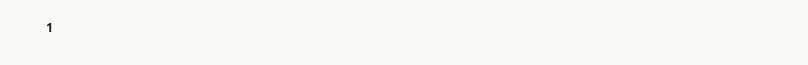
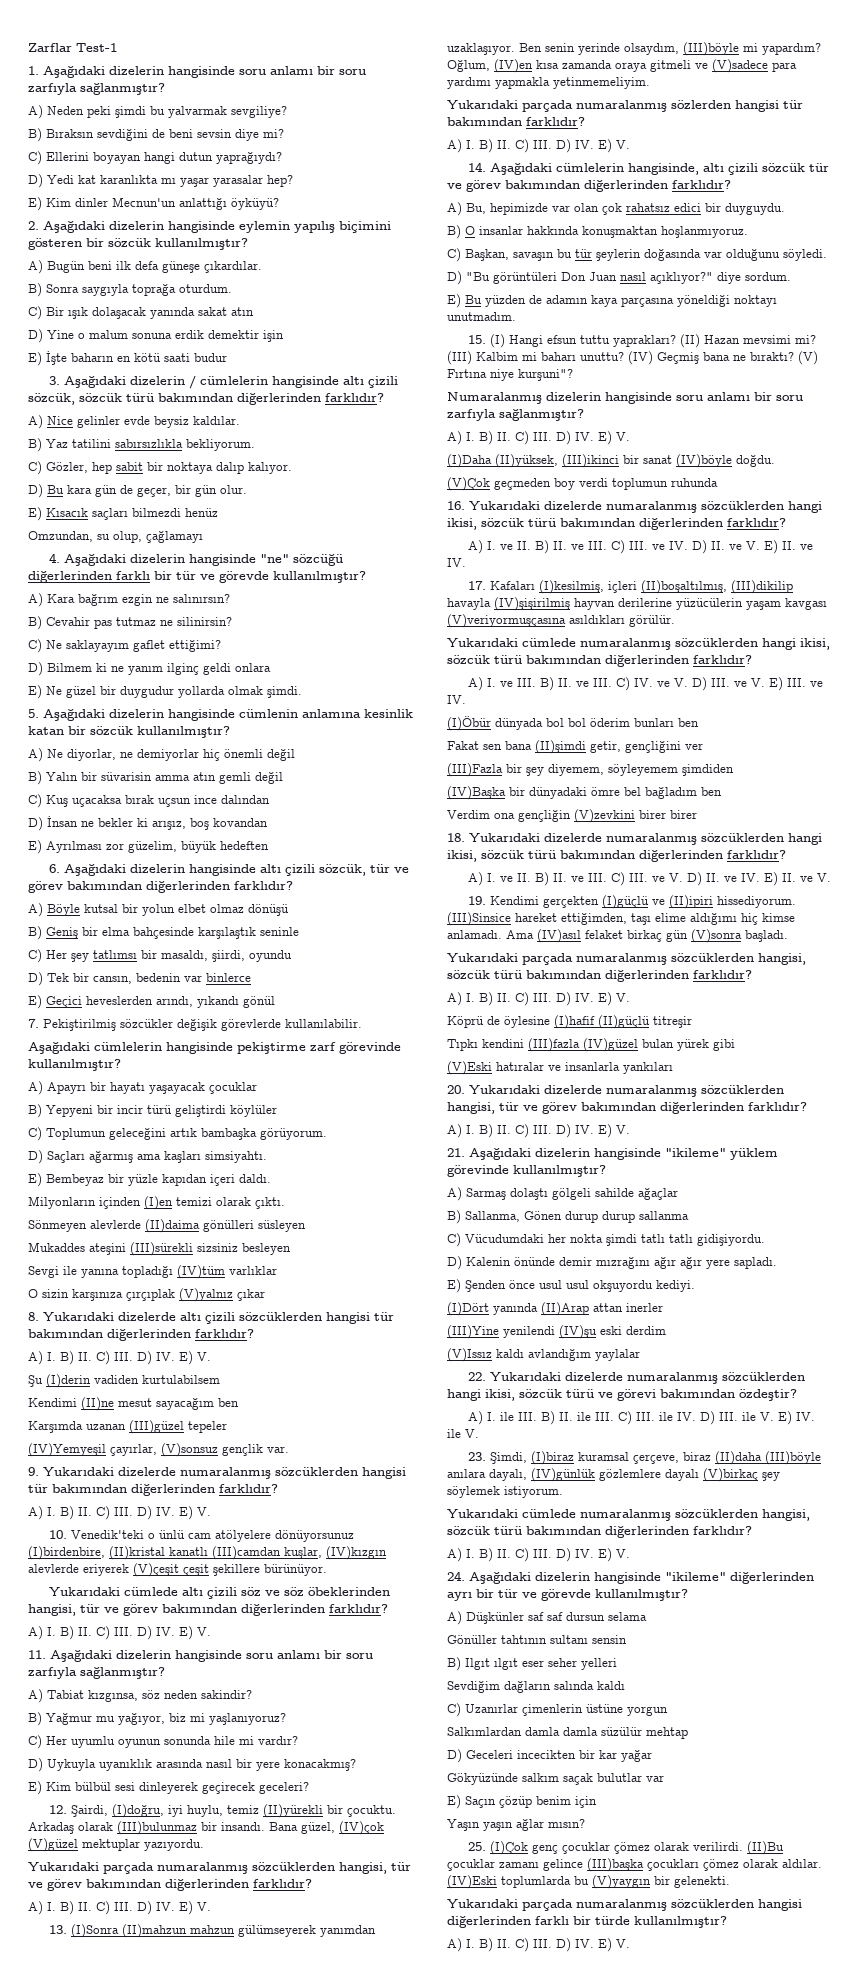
[46,23,53,32] 1 -> [28,43,117,52] [28,66,366,78] [28,83,165,95] [28,105,287,119] [28,128,284,142] [28,151,282,165] [28,174,293,188] [28,197,279,211] [28,221,391,233] [28,238,248,250] [28,260,262,274] [28,283,232,297] [28,306,254,320] [28,329,284,343] [28,351,227,366] [49,375,399,389] [28,393,384,405] [28,415,240,429] [28,438,255,452] [28,461,292,475] [28,484,247,498] [28,507,218,521] [28,531,203,543] [49,553,344,566] [28,571,366,583] [28,593,230,607] [28,616,232,630] [28,639,221,653] [28,662,271,676] [28,685,302,699] [28,709,413,721] [28,726,230,738] [28,748,295,762] [28,771,283,785] [28,794,270,808] [28,816,268,831] [28,840,269,854] [49,864,410,876] [28,881,293,893] [28,903,289,917] [28,926,299,940] [28,949,292,963] [28,972,251,986] [28,995,275,1009] [28,1019,362,1031] [28,1042,401,1054] [28,1059,121,1071] [28,1081,257,1095] [28,1104,277,1118] [28,1127,327,1141] [28,1150,267,1164] [28,1173,271,1187] [28,1196,285,1210] [28,1219,306,1233] [28,1242,291,1256] [28,1265,277,1279] [28,1288,265,1302] [28,1312,394,1324] [28,1329,254,1341] [28,1351,211,1365] [28,1374,220,1388] [28,1397,239,1411] [28,1420,227,1434] [28,1443,289,1457] [28,1467,406,1479] [28,1484,278,1496] [28,1506,211,1520] [49,1530,355,1542] [28,1546,387,1560] [28,1563,327,1577] [49,1587,391,1599] [28,1604,388,1616] [28,1626,211,1640] [28,1650,373,1662] [28,1667,165,1679] [28,1689,252,1703] [28,1712,286,1726] [28,1735,298,1749] [28,1758,356,1772] [28,1781,309,1795] [49,1804,397,1818] [28,1821,384,1835] [28,1838,204,1852] [28,1862,411,1874] [28,1879,312,1891] [28,1901,211,1915] [49,1924,377,1938] [447,42,821,56] [447,59,797,73] [447,77,650,89] [447,100,803,112] [447,117,585,126] [447,139,630,153] [468,162,830,175] [447,180,731,192] [447,202,785,216] [447,225,748,239] [447,248,827,262] [447,271,791,285] [447,294,777,308] [447,312,516,321] [468,334,817,348] [447,351,818,365] [447,369,573,381] [447,392,803,404] [447,409,584,421] [447,431,630,445] [447,454,775,468] [447,477,718,491] [447,501,822,513] [447,518,786,530] [468,540,814,554] [447,558,466,567] [468,580,794,594] [447,597,827,611] [447,614,675,628] [447,638,830,650] [447,655,752,667] [468,677,824,691] [447,695,466,704] [447,716,699,731] [447,740,703,754] [447,763,734,777] [447,786,722,800] [447,809,697,823] [447,833,822,845] [447,850,786,862] [468,872,832,886] [468,895,797,909] [447,912,795,926] [447,929,788,943] [447,953,806,965] [447,970,752,982] [447,992,630,1006] [447,1015,692,1029] [447,1038,735,1052] [447,1061,673,1075] [447,1085,784,1097] [447,1102,807,1114] [447,1124,630,1138] [447,1148,778,1160] [447,1165,606,1177] [447,1187,678,1201] [447,1210,689,1224] [447,1233,765,1247] [447,1256,777,1270] [447,1279,695,1293] [447,1302,663,1316] [447,1325,666,1339] [447,1348,640,1362] [468,1372,806,1384] [447,1389,797,1401] [468,1411,816,1425] [447,1429,479,1438] [468,1451,822,1465] [447,1468,780,1482] [447,1486,563,1498] [447,1509,810,1521] [447,1526,752,1538] [447,1548,630,1562] [447,1571,814,1584] [447,1589,688,1601] [447,1611,647,1625] [447,1635,627,1644] [447,1657,617,1671] [447,1681,625,1693] [447,1703,668,1717] [447,1727,688,1739] [447,1749,652,1763] [447,1773,664,1785] [447,1795,597,1809] [447,1819,585,1831] [468,1841,785,1855] [447,1858,822,1872] [447,1875,730,1889] [447,1899,802,1911] [447,1916,727,1928] [447,1938,630,1952] Zarflar Test-1 // 1. Aşağıdaki dizelerin hangisinde soru anlamı bir soru zarfıyla sağlanmıştır? // A) Neden peki şimdi bu yalvarmak sevgiliye? // B) Bıraksın sevdiğini de beni sevsin diye mi? // C) Ellerini boyayan hangi dutun yaprağıydı? // D) Yedi kat karanlıkta mı yaşar yarasalar hep? // E) Kim dinler Mecnun'un anlattığı öyküyü? // 2. Aşağıdaki dizelerin hangisinde eylemin yapılış biçimini gösteren bir sözcük kullanılmıştır? // A) Bugün beni ilk defa güneşe çıkardılar. // B) Sonra saygıyla toprağa oturdum. // C) Bir ışık dolaşacak yanında sakat atın // D) Yine o malum sonuna erdik demektir işin // E) İşte baharın en kötü saati budur // 3. Aşağıdaki dizelerin / cümlelerin hangisinde altı çizili sözcük, sözcük türü bakımından diğerlerinden farklıdır? // A) Nice gelinler evde beysiz kaldılar. // B) Yaz tatilini sabırsızlıkla bekliyorum. // C) Gözler, hep sabit bir noktaya dalıp kalıyor. // D) Bu kara gün de geçer, bir gün olur. // E) Kısacık saçları bilmezdi henüz // Omzundan, su olup, çağlamayı // 4. Aşağıdaki dizelerin hangisinde "ne" sözcüğü diğerlerinden farklı bir tür ve görevde kullanılmıştır? // A) Kara bağrım ezgin ne salınırsın? // B) Cevahir pas tutmaz ne silinirsin? // C) Ne saklayayım gaflet ettiğimi? // D) Bilmem ki ne yanım ilginç geldi onlara // E) Ne güzel bir duygudur yollarda olmak şimdi. // 5. Aşağıdaki dizelerin hangisinde cümlenin anlamına kesinlik katan bir sözcük kullanılmıştır? // A) Ne diyorlar, ne demiyorlar hiç önemli değil // B) Yalın bir süvarisin amma atın gemli değil // C) Kuş uçacaksa bırak uçsun ince dalından // D) İnsan ne bekler ki arışız, boş kovandan // E) Ayrılması zor güzelim, büyük hedeften // 6. Aşağıdaki dizelerin hangisinde altı çizili sözcük, tür ve görev bakımından diğerlerinden farklıdır? // A) Böyle kutsal bir yolun elbet olmaz dönüşü // B) Geniş bir elma bahçesinde karşılaştık seninle // C) Her şey tatlımsı bir masaldı, şiirdi, oyundu // D) Tek bir cansın, bedenin var binlerce // E) Geçici heveslerden arındı, yıkandı gönül // 7. Pekiştirilmiş sözcükler değişik görevlerde kullanılabilir. // Aşağıdaki cümlelerin hangisinde pekiştirme zarf görevinde kullanılmıştır? // A) Apayrı bir hayatı yaşayacak çocuklar // B) Yepyeni bir incir türü geliştirdi köylüler // C) Toplumun geleceğini artık bambaşka görüyorum. // D) Saçları ağarmış ama kaşları simsiyahtı. // E) Bembeyaz bir yüzle kapıdan içeri daldı. // Milyonların içinden (I)en temizi olarak çıktı. // Sönmeyen alevlerde (II)daima gönülleri süsleyen // Mukaddes ateşini (III)sürekli sizsiniz besleyen // Sevgi ile yanına topladığı (IV)tüm varlıklar // O sizin karşınıza çırçıplak (V)yalnız çıkar // 8. Yukarıdaki dizelerde altı çizili sözcüklerden hangisi tür bakımından diğerlerinden farklıdır? // A) I. B) II. C) III. D) IV. E) V. // Şu (I)derin vadiden kurtulabilsem // Kendimi (II)ne mesut sayacağım ben // Karşımda uzanan (III)güzel tepeler // (IV)Yemyeşil çayırlar, (V)sonsuz gençlik var. // 9. Yukarıdaki dizelerde numaralanmış sözcüklerden hangisi tür bakımından diğerlerinden farklıdır? // A) I. B) II. C) III. D) IV. E) V. // 10. Venedik'teki o ünlü cam atölyelere dönüyorsunuz (I)birdenbire, (II)kristal kanatlı (III)camdan kuşlar, (IV)kızgın alevlerde eriyerek (V)çeşit çeşit şekillere bürünüyor. // Yukarıdaki cümlede altı çizili söz ve söz öbeklerinden hangisi, tür ve görev bakımından diğerlerinden farklıdır? // A) I. B) II. C) III. D) IV. E) V. // 11. Aşağıdaki dizelerin hangisinde soru anlamı bir soru zarfıyla sağlanmıştır? // A) Tabiat kızgınsa, söz neden sakindir? // B) Yağmur mu yağıyor, biz mi yaşlanıyoruz? // C) Her uyumlu oyunun sonunda hile mi vardır? // D) Uykuyla uyanıklık arasında nasıl bir yere konacakmış? // E) Kim bülbül sesi dinleyerek geçirecek geceleri? // 12. Şairdi, (I)doğru, iyi huylu, temiz (II)yürekli bir çocuktu. Arkadaş olarak (III)bulunmaz bir insandı. Bana güzel, (IV)çok (V)güzel mektuplar yazıyordu. // Yukarıdaki parçada numaralanmış sözcüklerden hangisi, tür ve görev bakımından diğerlerinden farklıdır? // A) I. B) II. C) III. D) IV. E) V. // 13. (I)Sonra (II)mahzun mahzun gülümseyerek yanımdan uzaklaşıyor. Ben senin yerinde olsaydım, (III)böyle mi yapardım? Oğlum, (IV)en kısa zamanda oraya gitmeli ve (V)sadece para yardımı yapmakla yetinmemeliyim. // Yukarıdaki parçada numaralanmış sözlerden hangisi tür bakımından farklıdır? // A) I. B) II. C) III. D) IV. E) V. // 14. Aşağıdaki cümlelerin hangisinde, altı çizili sözcük tür ve görev bakımından diğerlerinden farklıdır? // A) Bu, hepimizde var olan çok rahatsız edici bir duyguydu. // B) O insanlar hakkında konuşmaktan hoşlanmıyoruz. // C) Başkan, savaşın bu tür şeylerin doğasında var olduğunu söyledi. // D) "Bu görüntüleri Don Juan nasıl açıklıyor?" diye sordum. // E) Bu yüzden de adamın kaya parçasına yöneldiği noktayı unutmadım. // 15. (I) Hangi efsun tuttu yaprakları? (II) Hazan mevsimi mi? (III) Kalbim mi baharı unuttu? (IV) Geçmiş bana ne bıraktı? (V) Fırtına niye kurşuni"? // Numaralanmış dizelerin hangisinde soru anlamı bir soru zarfıyla sağlanmıştır? // A) I. B) II. C) III. D) IV. E) V. // (I)Daha (II)yüksek, (III)ikinci bir sanat (IV)böyle doğdu. // (V)Çok geçmeden boy verdi toplumun ruhunda // 16. Yukarıdaki dizelerde numaralanmış sözcüklerden hangi ikisi, sözcük türü bakımından diğerlerinden farklıdır? // A) I. ve II. B) II. ve III. C) III. ve IV. D) II. ve V. E) II. ve IV. // 17. Kafaları (I)kesilmiş, içleri (II)boşaltılmış, (III)dikilip havayla (IV)şişirilmiş hayvan derilerine yüzücülerin yaşam kavgası (V)veriyormuşçasına asıldıkları görülür. // Yukarıdaki cümlede numaralanmış sözcüklerden hangi ikisi, sözcük türü bakımından diğerlerinden farklıdır? // A) I. ve III. B) II. ve III. C) IV. ve V. D) III. ve V. E) III. ve IV. // (I)Öbür dünyada bol bol öderim bunları ben // Fakat sen bana (II)şimdi getir, gençliğini ver // (III)Fazla bir şey diyemem, söyleyemem şimdiden // (IV)Başka bir dünyadaki ömre bel bağladım ben // Verdim ona gençliğin (V)zevkini birer birer // 18. Yukarıdaki dizelerde numaralanmış sözcüklerden hangi ikisi, sözcük türü bakımından diğerlerinden farklıdır? // A) I. ve II. B) II. ve III. C) III. ve V. D) II. ve IV. E) II. ve V. // 19. Kendimi gerçekten (I)güçlü ve (II)ipiri hissediyorum. (III)Sinsice hareket ettiğimden, taşı elime aldığımı hiç kimse anlamadı. Ama (IV)asıl felaket birkaç gün (V)sonra başladı. // Yukarıdaki parçada numaralanmış sözcüklerden hangisi, sözcük türü bakımından diğerlerinden farklıdır? // A) I. B) II. C) III. D) IV. E) V. // Köprü de öylesine (I)hafif (II)güçlü titreşir // Tıpkı kendini (III)fazla (IV)güzel bulan yürek gibi // (V)Eski hatıralar ve insanlarla yankıları // 20. Yukarıdaki dizelerde numaralanmış sözcüklerden hangisi, tür ve görev bakımından diğerlerinden farklıdır? // A) I. B) II. C) III. D) IV. E) V. // 21. Aşağıdaki dizelerin hangisinde "ikileme" yüklem görevinde kullanılmıştır? // A) Sarmaş dolaştı gölgeli sahilde ağaçlar // B) Sallanma, Gönen durup durup sallanma // C) Vücudumdaki her nokta şimdi tatlı tatlı gidişiyordu. // D) Kalenin önünde demir mızrağını ağır ağır yere sapladı. // E) Şenden önce usul usul okşuyordu kediyi. // (I)Dört yanında (II)Arap attan inerler // (III)Yine yenilendi (IV)şu eski derdim // (V)Issız kaldı avlandığım yaylalar // 22. Yukarıdaki dizelerde numaralanmış sözcüklerden hangi ikisi, sözcük türü ve görevi bakımından özdeştir? // A) I. ile III. B) II. ile III. C) III. ile IV. D) III. ile V. E) IV. ile V. // 23. Şimdi, (I)biraz kuramsal çerçeve, biraz (II)daha (III)böyle anılara dayalı, (IV)günlük gözlemlere dayalı (V)birkaç şey söylemek istiyorum. // Yukarıdaki cümlede numaralanmış sözcüklerden hangisi, sözcük türü bakımından diğerlerinden farklıdır? // A) I. B) II. C) III. D) IV. E) V. // 24. Aşağıdaki dizelerin hangisinde "ikileme" diğerlerinden ayrı bir tür ve görevde kullanılmıştır? // A) Düşkünler saf saf dursun selama // Gönüller tahtının sultanı sensin // B) Ilgıt ılgıt eser seher yelleri // Sevdiğim dağların salında kaldı // C) Uzanırlar çimenlerin üstüne yorgun // Salkımlardan damla damla süzülür mehtap // D) Geceleri incecikten bir kar yağar // Gökyüzünde salkım saçak bulutlar var // E) Saçın çözüp benim için // Yaşın yaşın ağlar mısın? // 25. (I)Çok genç çocuklar çömez olarak verilirdi. (II)Bu çocuklar zamanı gelince (III)başka çocukları çömez olarak aldılar. (IV)Eski toplumlarda bu (V)yaygın bir gelenekti. // Yukarıdaki parçada numaralanmış sözcüklerden hangisi diğerlerinden farklı bir türde kullanılmıştır? // A) I. B) II. C) III. D) IV. E) V.

